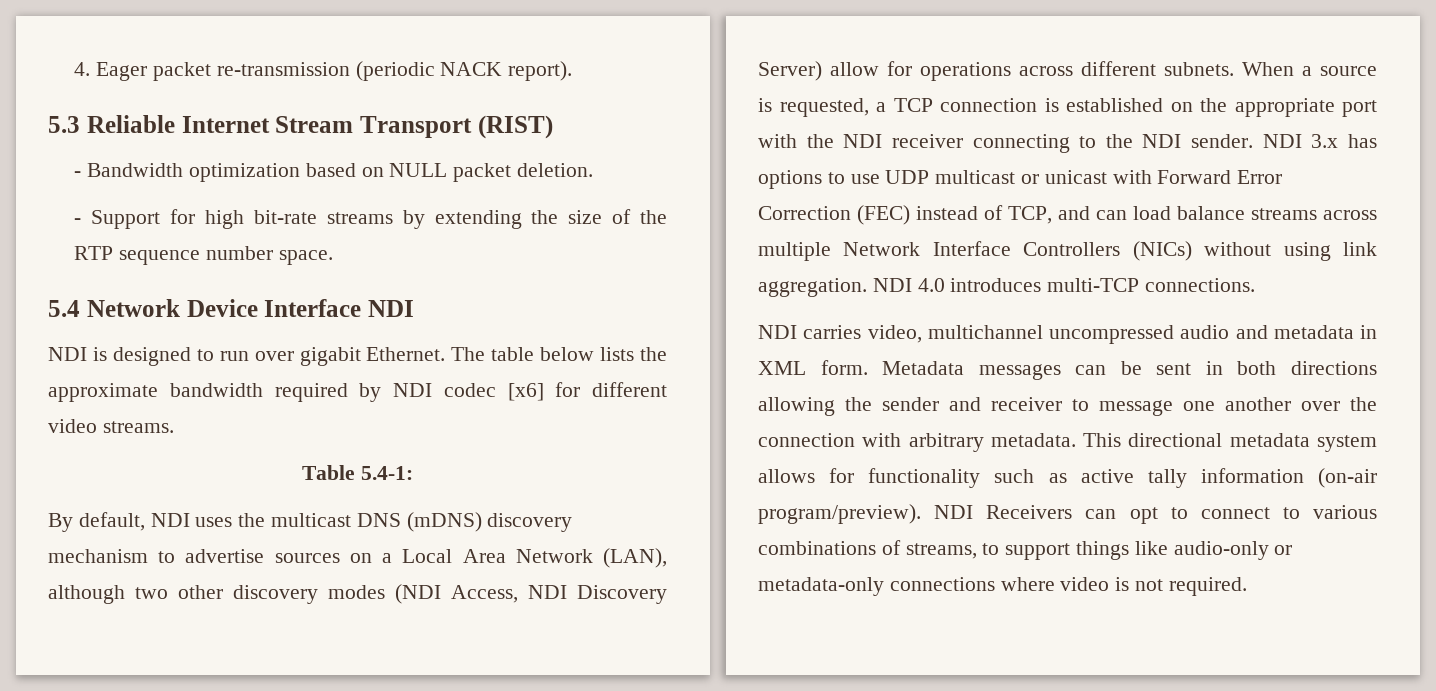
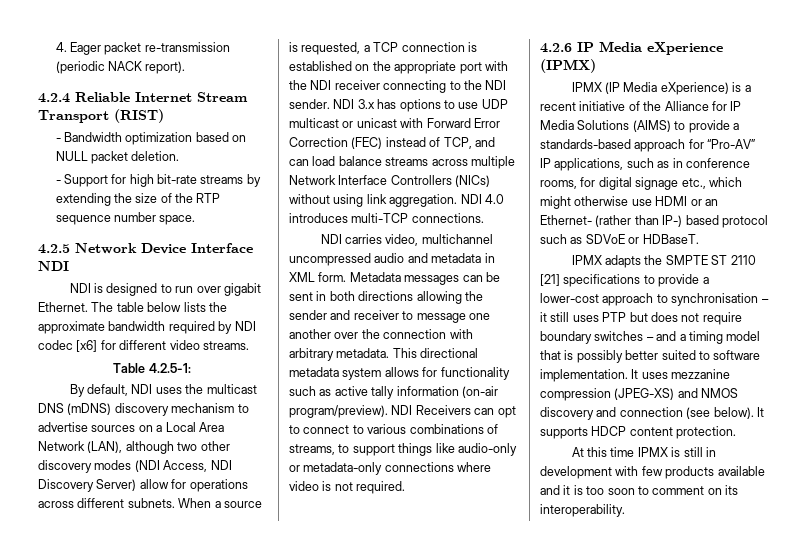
[48,116,80,133] 5.3 -> [38,93,70,103] 4.2.4
[48,300,80,317] 5.4 -> [38,244,70,254] 4.2.5
[360,466,413,480] 5.4-1: -> [148,363,191,373] 4.2.5-1:
(1247, 586) none -> [540,41,723,55] [540,59,596,73] [571,82,751,95] [540,101,742,111] [540,120,739,133] [540,139,756,152] [540,158,750,171] [540,177,742,190] [540,196,718,209] [540,215,768,228] [540,234,699,244] [571,255,756,268] [540,274,709,287] [540,293,769,306] [540,312,742,325] [540,331,761,344] [540,350,761,363] [540,369,731,382] [540,388,739,401] [540,407,764,420] [540,426,737,439] [571,447,716,457] [540,466,765,479] [540,485,738,495] [540,504,625,517] // 4.2.6 IP Media eXperience (IPMX) // IPMX (IP Media eXperience) is a recent initiative of the Alliance for IP Media Solutions (AIMS) to provide a standards-based approach for “Pro-AV” IP applications, such as in conference rooms, for digital signage etc., which might otherwise use HDMI or an Ethernet- (rather than IP-) based protocol such as SDVoE or HDBaseT. // IPMX adapts the SMPTE ST 2110 [21] specifications to provide a lower-cost approach to synchronisation – it still uses PTP but does not require boundary switches – and a timing model that is possibly better suited to software implementation. It uses mezzanine compression (JPEG-XS) and NMOS discovery and connection (see below). It supports HDCP content protection. // At this time IPMX is still in development with few products available and it is too soon to comment on its interoperability.

